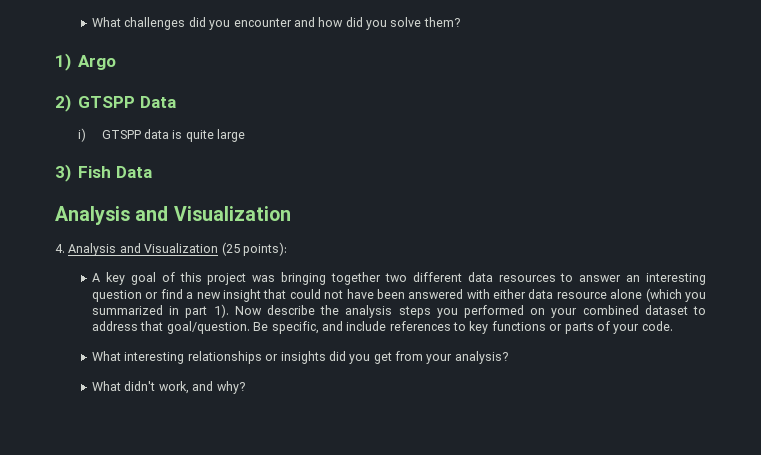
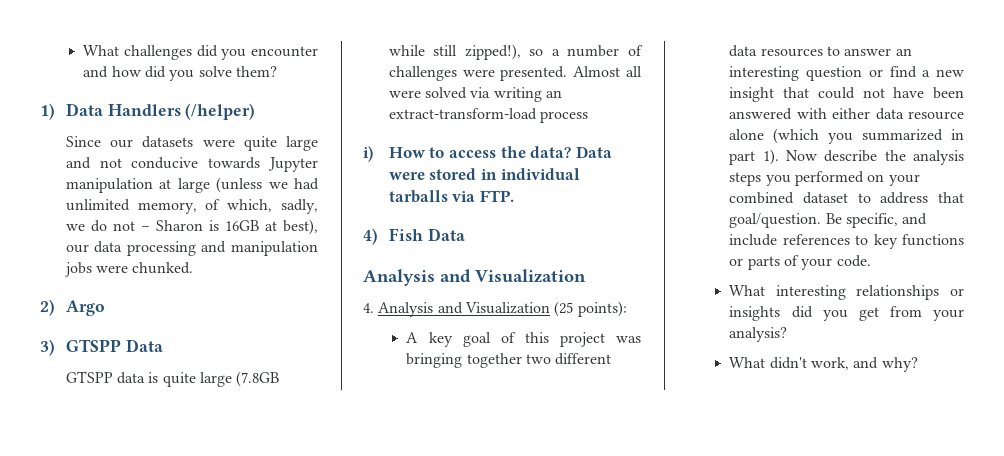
(71, 62) none -> [65,103,256,120] [65,136,318,151] [65,157,318,172] [65,177,319,193] [65,199,318,214] [65,219,318,235] [65,241,318,256] [64,262,194,277] [40,299,55,316] Data Handlers (/helper) // Since our datasets were quite large and not conducive towards Jupyter manipulation at large (unless we had unlimited memory, of which, sadly, we do not – Sharon is 16GB at best), our data processing and manipulation jobs were chunked. // 2)
[55,94,71,112] 2) -> [40,339,55,356] 3)
[78,128,87,142] i) -> (163, 345) none
[55,164,71,182] // 3) -> [236,371,280,387] [388,44,643,60] [388,66,642,81] [388,87,563,102] [388,108,589,123] [363,146,612,162] [388,168,580,180] [388,190,514,203] [363,228,378,245] (7.8GB while still zipped!), so a number of challenges were presented. Almost all were solved via writing an extract-transform-load process // i) How to access the data? Data were stored in individual tarballs via FTP. // 4)

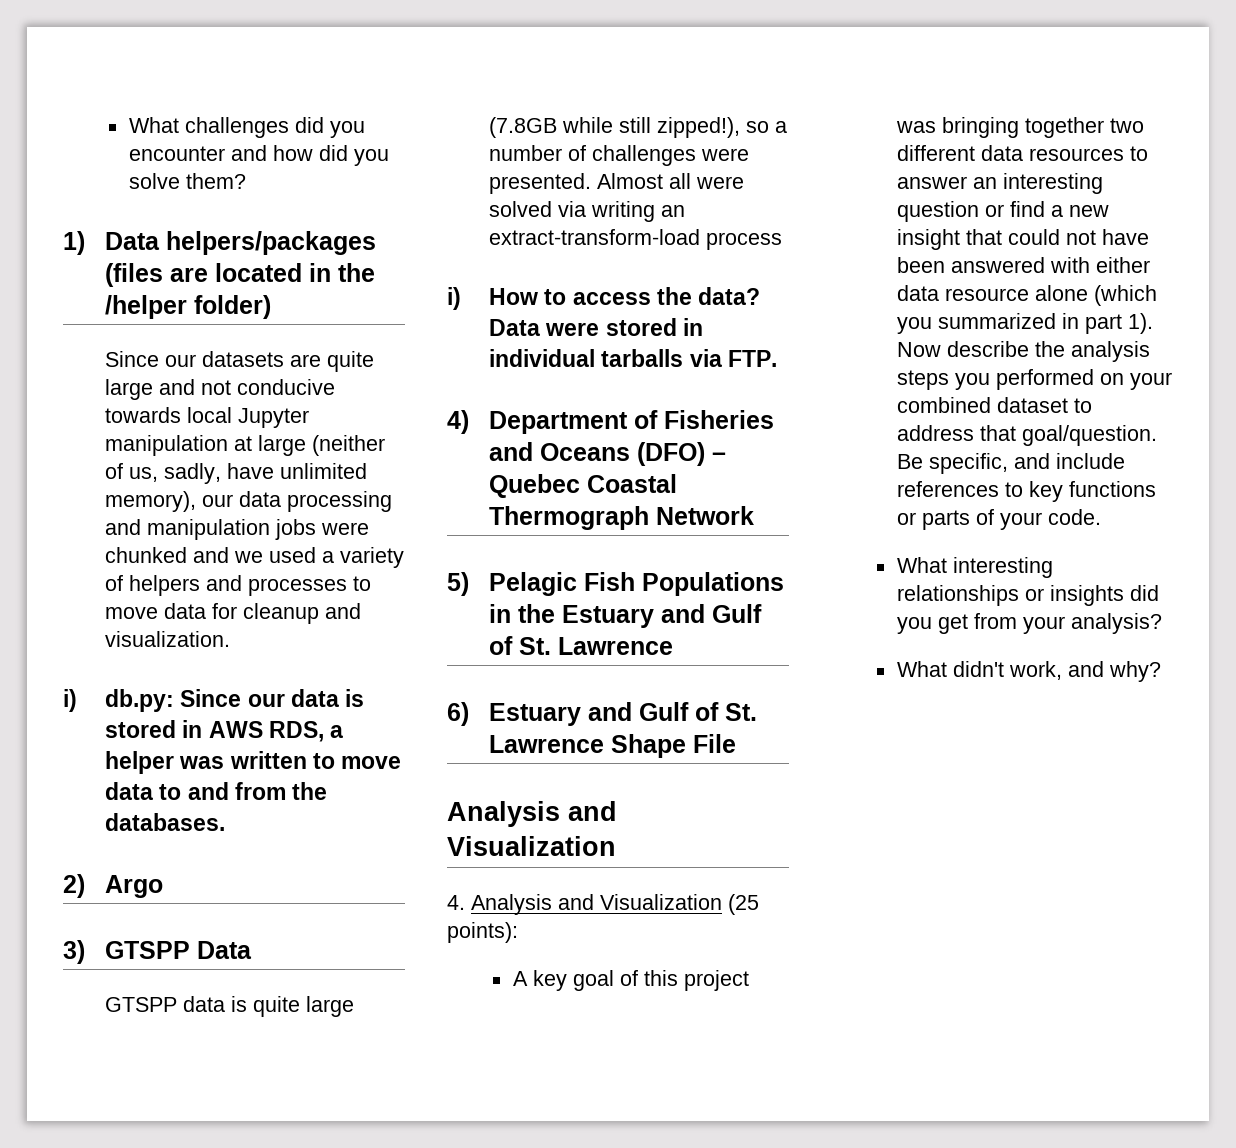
[107,103,256,120] Handlers (/helper) -> [166,231,377,255] [105,263,376,287] [105,295,272,319] helpers/packages (files are located in the /helper folder)
[202,139,235,147] were -> [290,354,322,367] are
(261, 163) none -> [187,407,233,423] local
[216,177,319,193] [65,199,318,214] [65,219,318,235] (unless we had unlimited memory, of which, sadly, we do not – Sharon is 16GB at best), -> [312,435,386,456] [105,463,368,484] [105,491,197,512] (neither of us, sadly, have unlimited memory),
[132,262,194,274] chunked. -> [105,547,405,568] [105,575,372,596] [105,603,362,624] [105,631,231,647] [63,689,364,712] [105,720,343,742] [105,751,401,774] [105,782,327,800] [105,813,226,831] chunked and we used a variety of helpers and processes to move data for cleanup and visualization. // i) db.py: Since our data is stored in AWS RDS, a helper was written to move data to and from the databases.
[388,228,465,241] Fish Data -> [489,410,775,434] [489,442,727,466] [489,474,678,498] [489,506,755,530] [447,572,785,596] [489,604,763,628] [489,636,674,655] [447,702,758,726] [489,734,737,758] Department of Fisheries and Oceans (DFO) – Quebec Coastal Thermograph Network // 5) Pelagic Fish Populations in the Estuary and Gulf of St. Lawrence // 6) Estuary and Gulf of St. Lawrence Shape File

